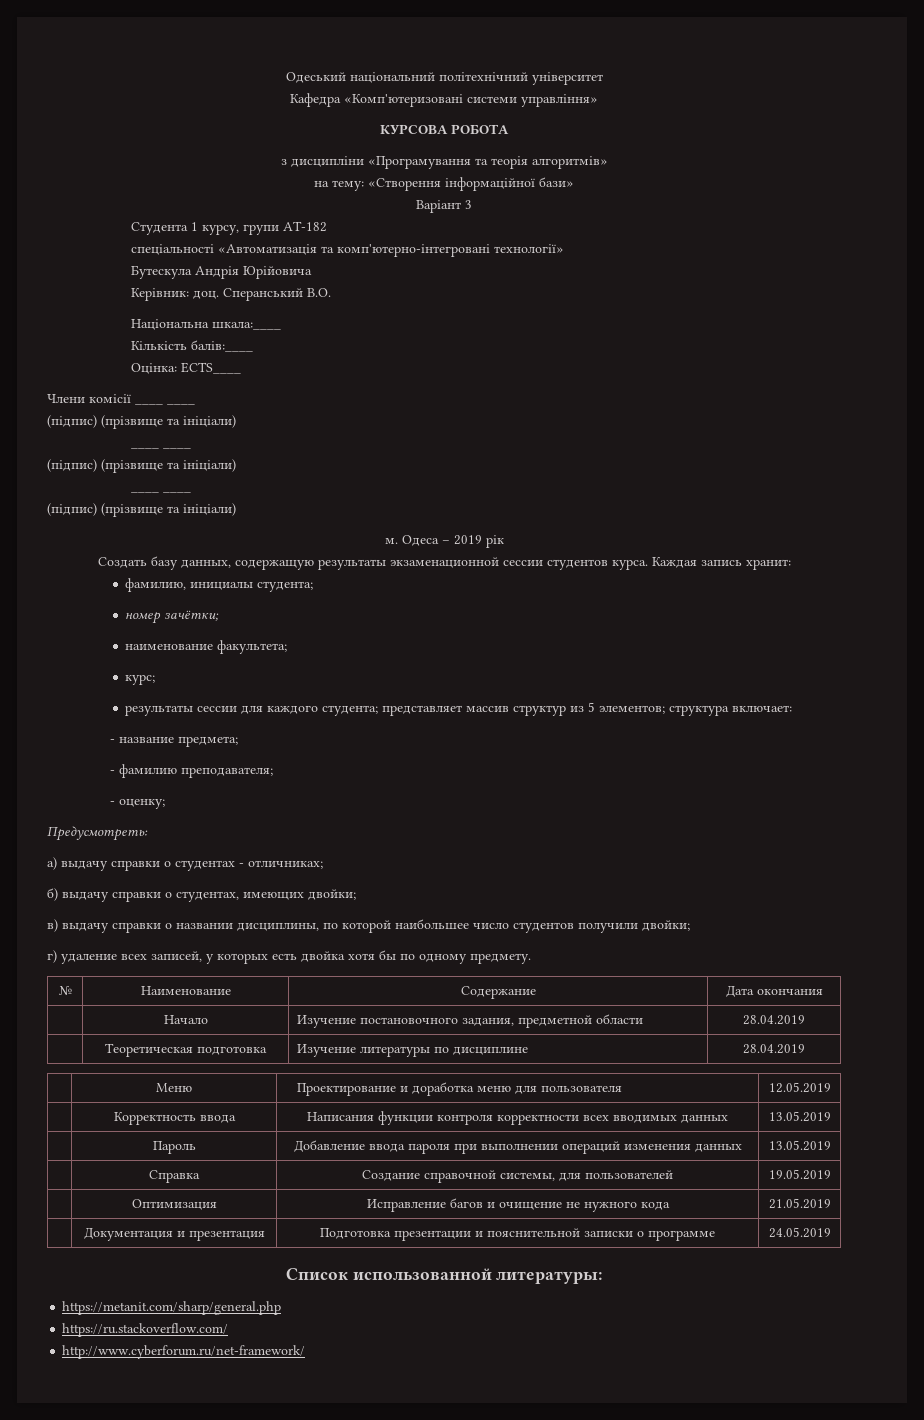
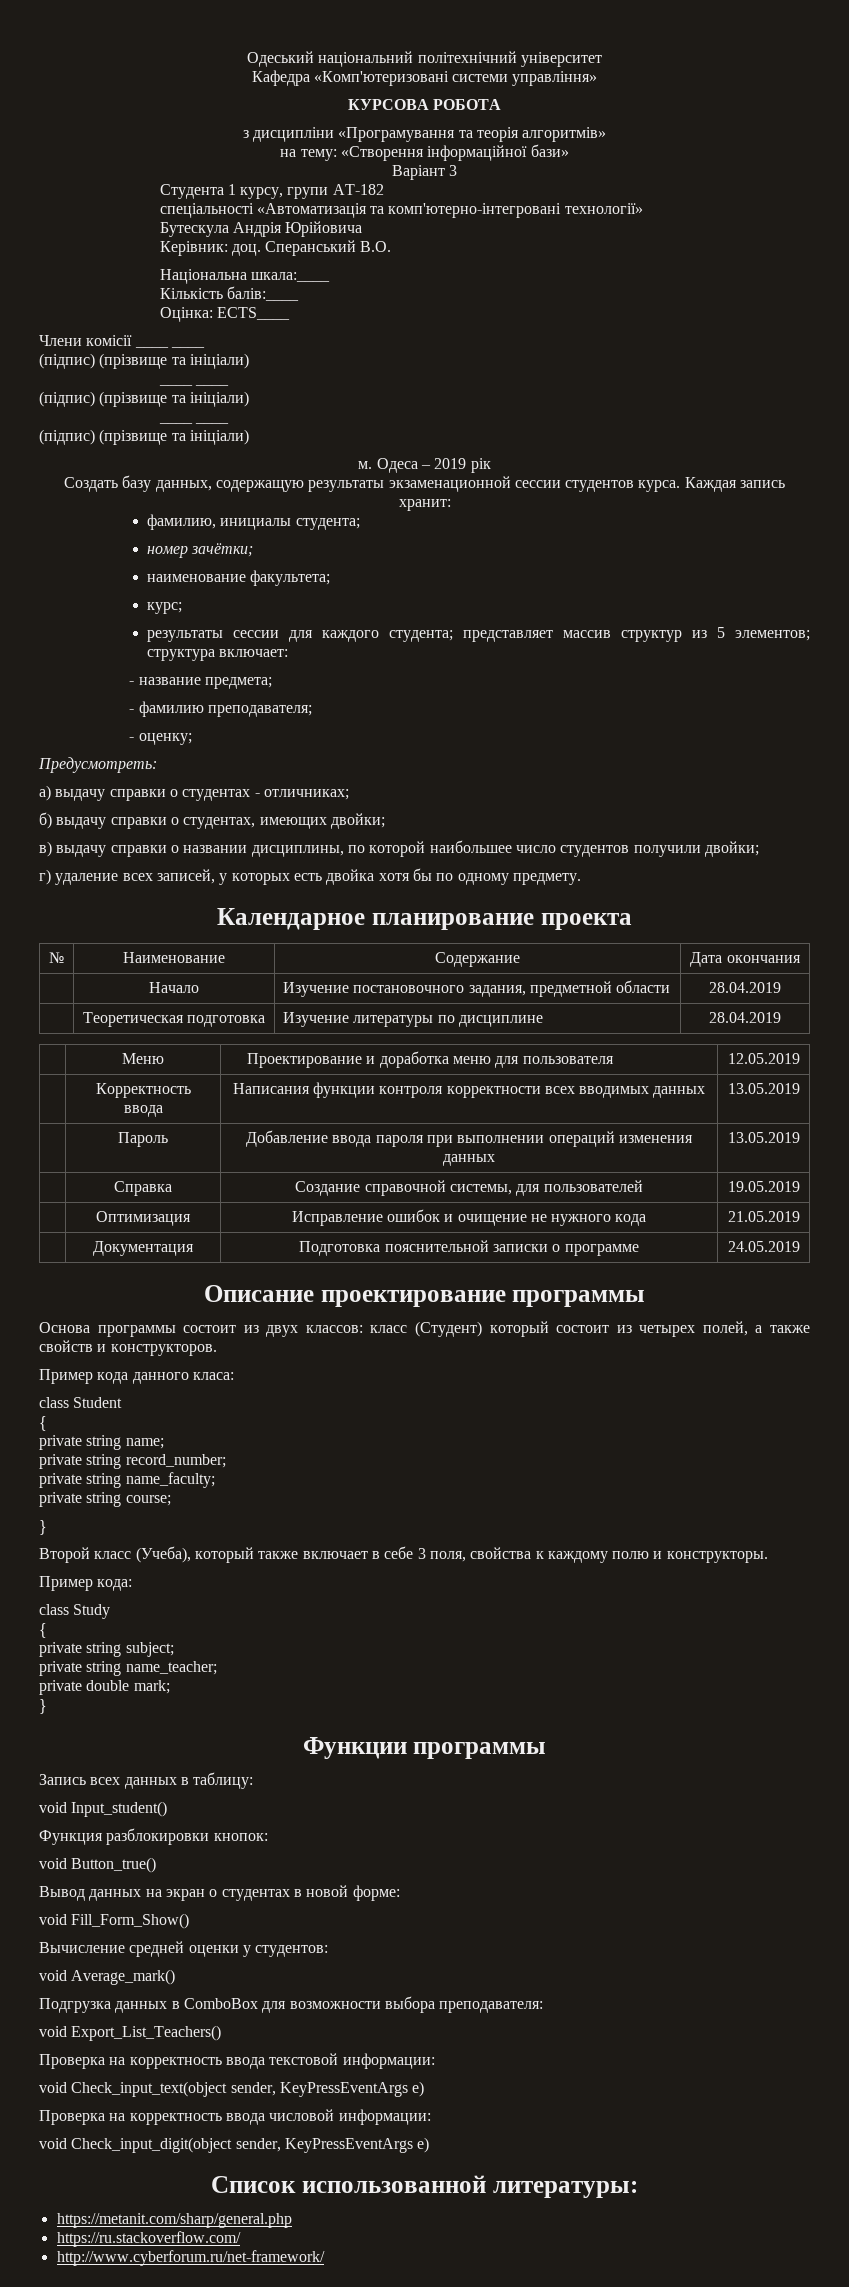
(531, 958) none -> [217,908,632,930] // Календарное планирование проекта
[449,1198,483,1208] багов -> [386,1209,440,1222] ошибок
[176,1230,265,1241] и презентация -> (194, 1248) none
[394,1230,483,1241] презентации и -> (381, 1248) none
(831, 1232) none -> [203,1285,646,1307] [39,1321,810,1337] [39,1340,217,1356] [39,1369,234,1384] [39,1397,123,1408] [39,1416,47,1431] [39,1435,164,1450] [39,1454,226,1469] [39,1472,215,1488] [39,1492,171,1507] [39,1520,47,1535] [39,1546,768,1563] [39,1576,133,1591] [39,1604,111,1619] [39,1623,47,1638] [39,1642,174,1657] [39,1661,217,1676] [39,1680,170,1695] [39,1699,47,1714] [302,1737,547,1759] [39,1772,254,1789] [39,1801,168,1817] [39,1828,268,1845] [39,1857,157,1873] [39,1885,400,1901] [39,1913,190,1929] [39,1941,329,1957] [39,1969,176,1985] [39,1996,544,2013] [39,2025,222,2041] [39,2053,435,2069] [39,2081,425,2097] [39,2109,431,2125] [39,2137,430,2153] // Описание проектирование программы // Основа программы состоит из двух классов: класс (Студент) который состоит из четырех полей, а также свойств и конструкторов. // Пример кода данного класа: // class Student // { // private string name; // private string record_number; // private string name_faculty; // private string course; // } // Второй класс (Учеба), который также включает в себе 3 поля, свойства к каждому полю и конструкторы. // Пример кода: // class Study // { // private string subject; // private string name_teacher; // private double mark; // } // Функции программы // Запись всех данных в таблицу: // void Input_student() // Функция разблокировки кнопок: // void Button_true() // Вывод данных на экран о студентах в новой форме: // void Fill_Form_Show() // Вычисление средней оценки у студентов: // void Average_mark() // Подгрузка данных в ComboBox для возможности выбора преподавателя: // void Export_List_Teachers() // Проверка на корректность ввода текстовой информации: // void Check_input_text(object sender, KeyPressEventArgs e) // Проверка на корректность ввода числовой информации: // void Check_input_digit(object sender, KeyPressEventArgs e)

